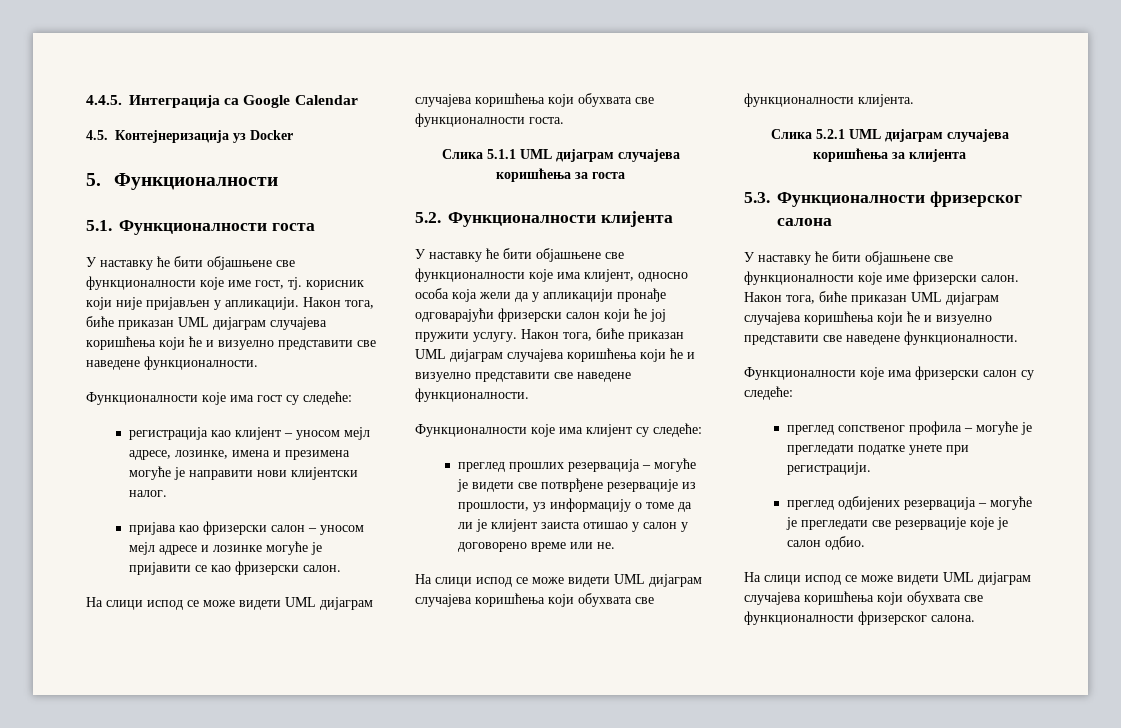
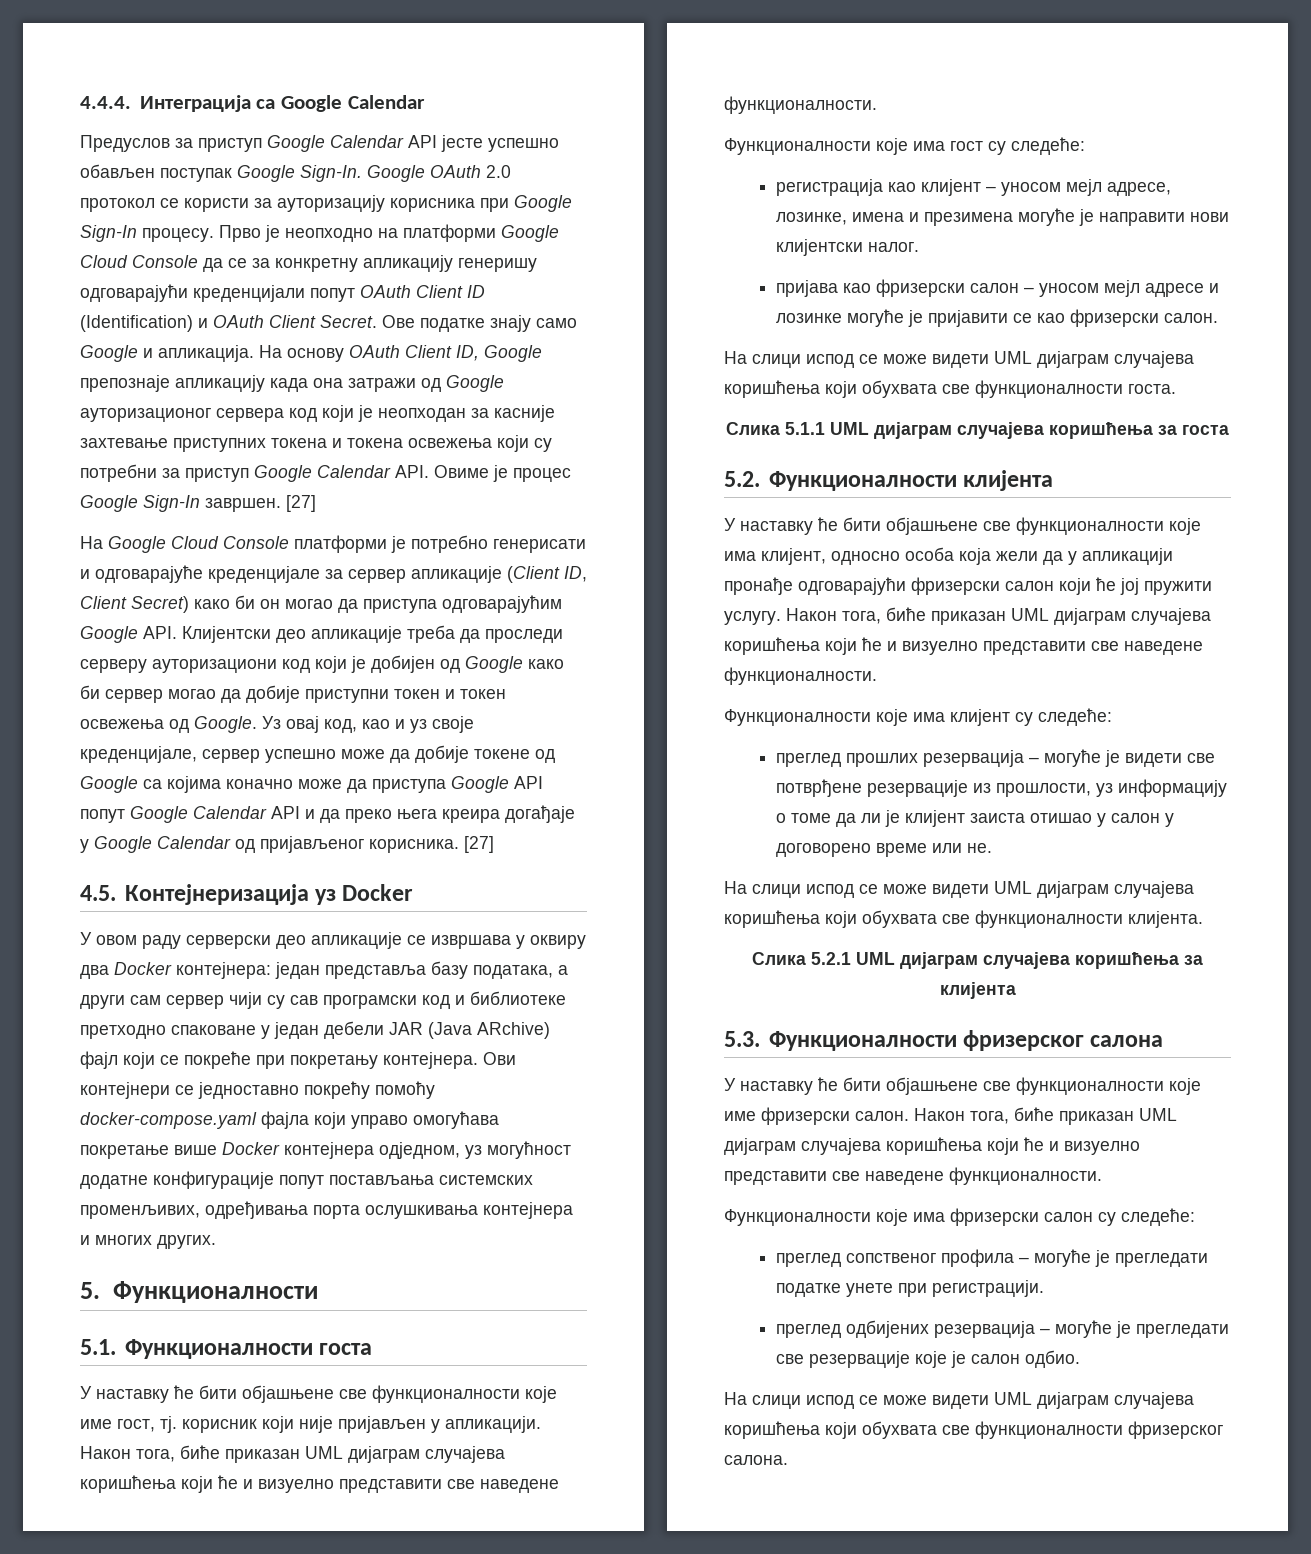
[86,95,122,105] 4.4.5. -> [80,96,131,109] 4.4.4.
[86,130,293,143] 4.5. Контејнеризација уз Docker -> [80,135,559,152] [80,164,511,182] [80,195,572,212] [80,224,559,242] [80,255,537,272] [80,284,485,302] [80,315,577,332] [80,345,542,362] [80,375,504,392] [80,405,555,422] [80,435,552,452] [80,464,571,482] [80,495,316,512] [80,535,586,553] [80,565,587,583] [80,595,562,613] [80,625,563,643] [80,655,564,673] [80,685,506,703] [80,716,474,733] [80,745,555,763] [80,776,543,793] [80,805,575,823] [80,836,494,853] [80,884,414,905] [80,932,586,949] [80,961,568,979] [80,991,566,1009] [80,1021,550,1039] [80,1051,516,1069] [80,1081,435,1099] [80,1111,499,1129] [80,1141,571,1159] [80,1171,533,1189] [80,1201,573,1219] [80,1235,216,1249] Предуслов за приступ Google Calendar API јесте успешно обављен поступак Google Sign-In. Google OAuth 2.0 протокол се користи за ауторизацију корисника при Google Sign-In процесу. Прво је неопходно на платформи Google Cloud Console да се за конкретну апликацију генеришу одговарајући креденцијали попут OAuth Client ID (Identification) и OAuth Client Secret. Ове податке знају само Google и апликација. На основу OAuth Client ID, Google препознаје апликацију када она затражи од Google ауторизационог сервера код који је неопходан за касније захтевање приступних токена и токена освежења који су потребни за приступ Google Calendar API. Овиме је процес Google Sign-In завршен. [27] // На Google Cloud Console платформи је потребно генерисати и одговарајуће креденцијале за сервер апликације (Client ID, Client Secret) како би он могао да приступа одговарајућим Google API. Клијентски део апликације треба да проследи серверу ауторизациони код који је добијен од Google како би сервер могао да добије приступни токен и токен освежења од Google. Уз овај код, као и уз своје креденцијале, сервер успешно може да добије токене од Google са којима коначно може да приступа Google API попут Google Calendar API и да преко њега креира догађаје у Google Calendar од пријављеног корисника. [27] // 4.5. Контејнеризација уз Docker // У овом раду серверски део апликације се извршава у оквиру два Docker контејнера: један представља базу података, а други сам сервер чији су сав програмски код и библиотеке претходно спаковане у један дебели JAR (Java ARchive) фајл који се покреће при покретању контејнера. Ови контејнери се једноставно покрећу помоћу docker-compose.yaml фајла који управо омогућава покретање више Docker контејнера одједном, уз могућност додатне конфигурације попут постављања системских променљивих, одређивања порта ослушкивања контејнера и многих других.

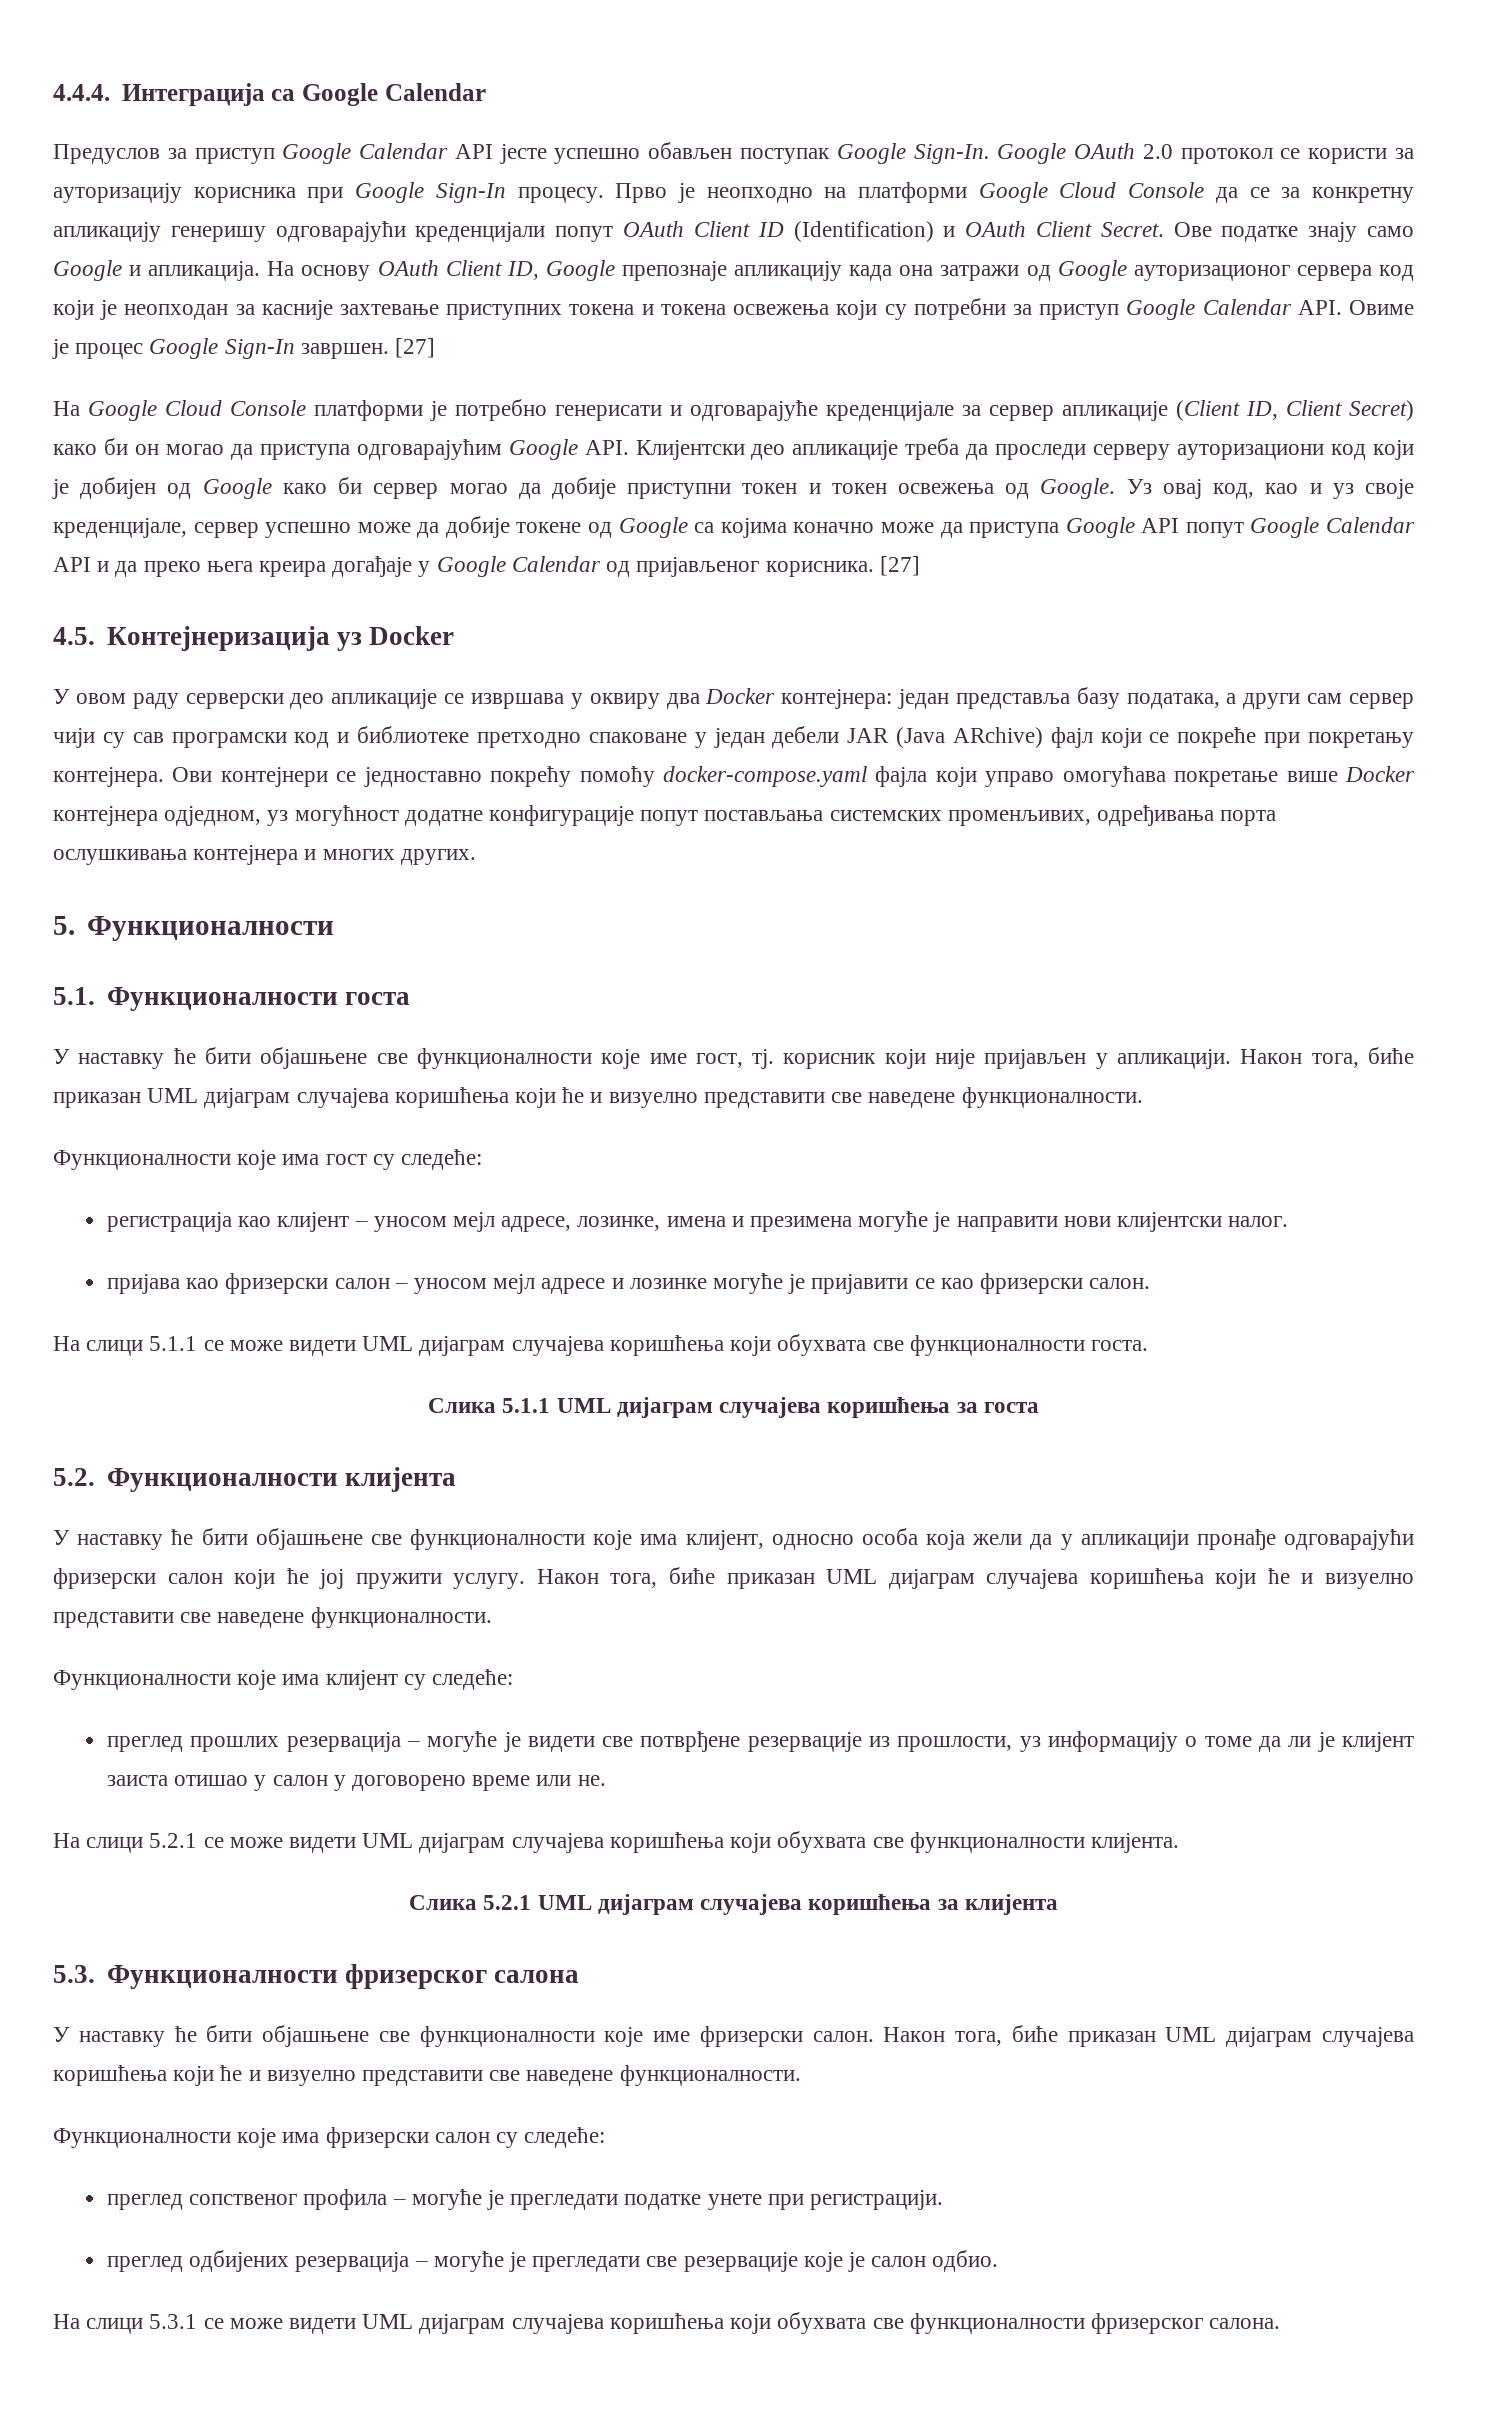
[806,354,854,368] испод -> [149,1336,198,1351] 5.1.1
[806,884,854,898] испод -> [149,1833,198,1848] 5.2.1
[806,1395,854,1409] испод -> [149,2314,198,2329] 5.3.1

